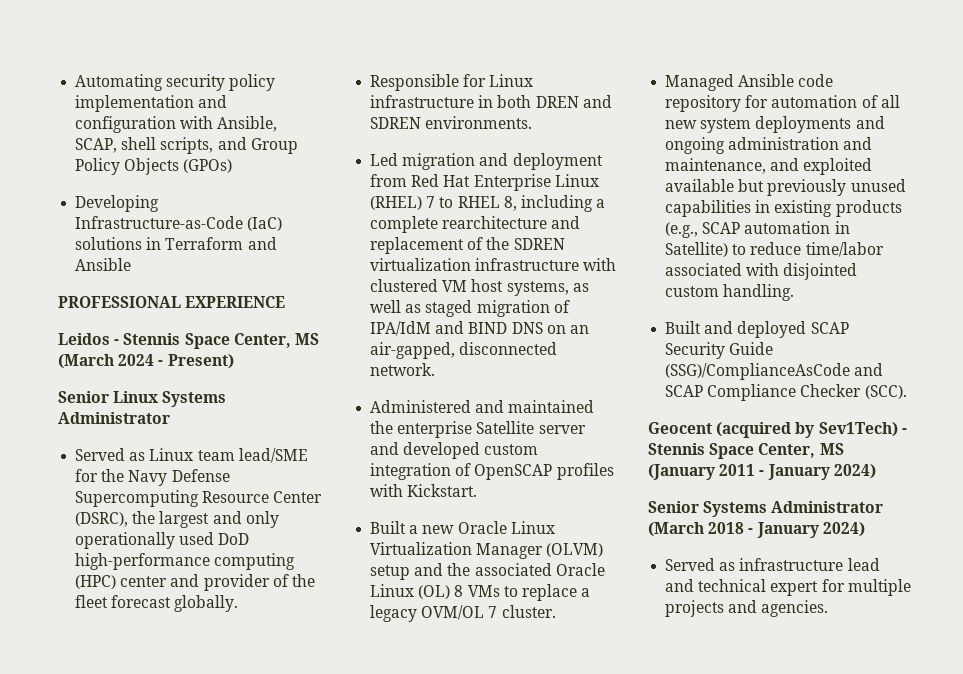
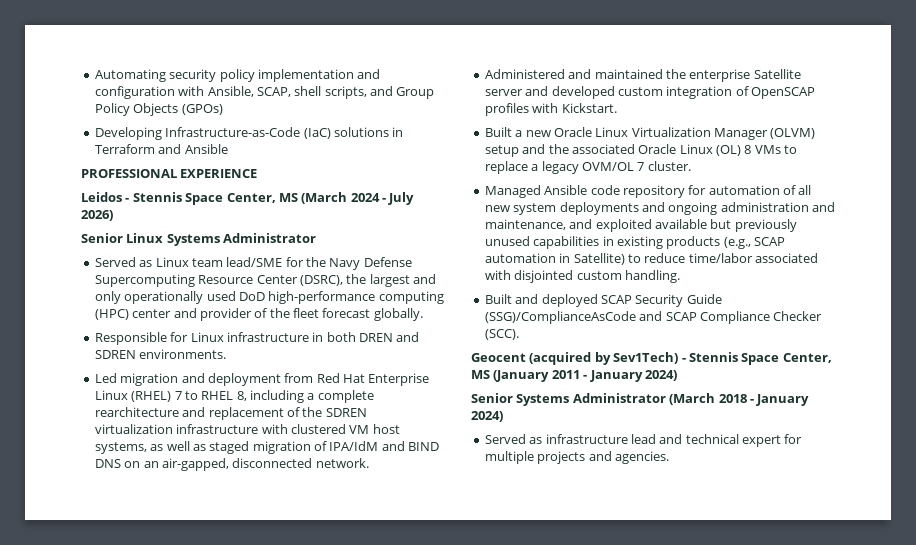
[167,354,234,369] Present) -> [388,192,415,205] [81,210,113,221] July 2026)

